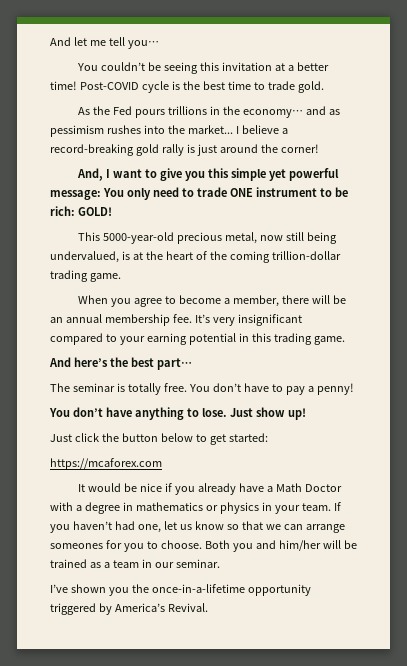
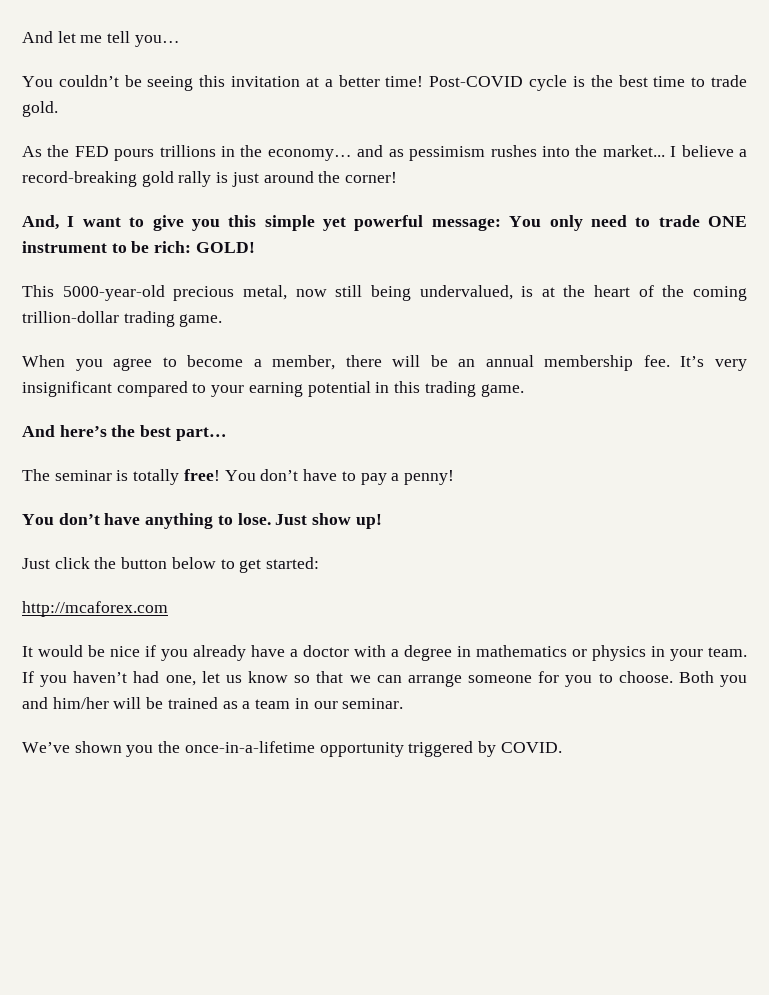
[113,106,133,115] Fed -> [74,146,109,157] FED
[163,383,187,392] free. -> [183,469,220,481] free!
[50,458,162,470] https://mcaforex.com -> [22,601,168,617] http://mcaforex.com
[275,483,342,492] Math Doctor -> [303,645,349,657] doctor
[50,543,103,549] someones -> [468,675,533,683] someone
[50,584,68,593] I’ve -> [22,742,70,753] We’ve
[114,603,208,612] America’s Revival. -> [500,742,562,753] COVID.

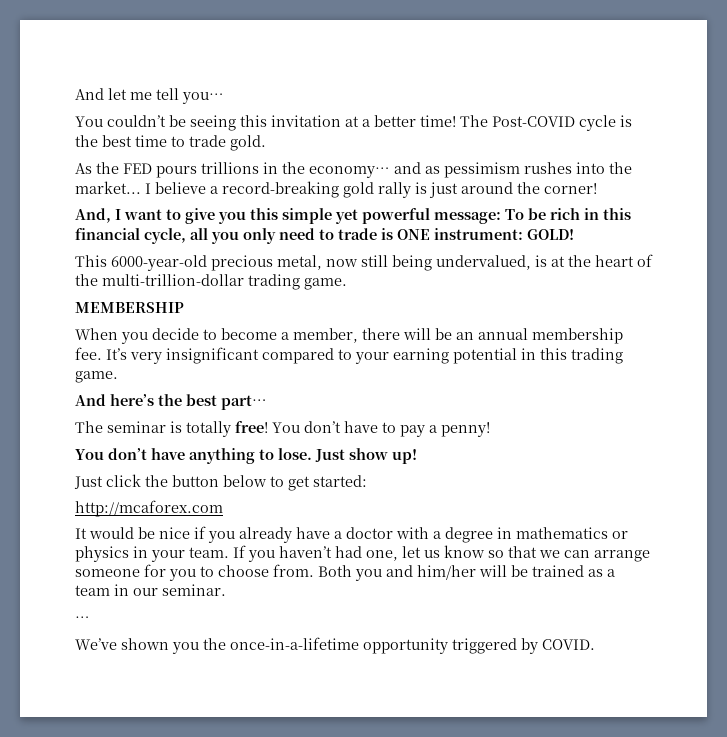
(424, 81) none -> [460,115,488,127] The
[509,215,747,231] [22,241,192,253] You only need to trade ONE instrument to be rich: -> [505,208,631,220] [75,228,523,244] To be rich in this financial cycle, all you only need to trade is ONE instrument:
[62,285,165,301] 5000-year-old -> [111,255,207,271] 6000-year-old
[693,286,747,301] [22,311,223,327] coming trillion-dollar trading game. -> [102,274,347,290] [75,302,184,313] multi-trillion-dollar trading game. // MEMBERSHIP
[113,358,153,371] agree -> [152,328,199,340] decide
[618,671,673,683] choose. -> [218,564,314,577] choose from.
(404, 703) none -> [75,616,90,623] // …

